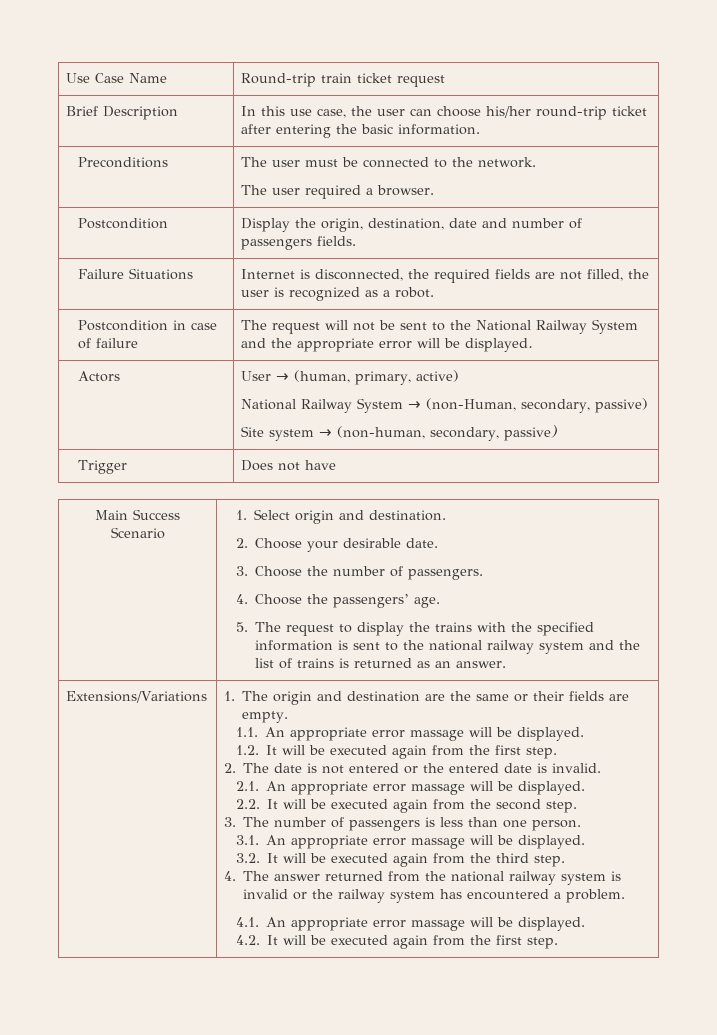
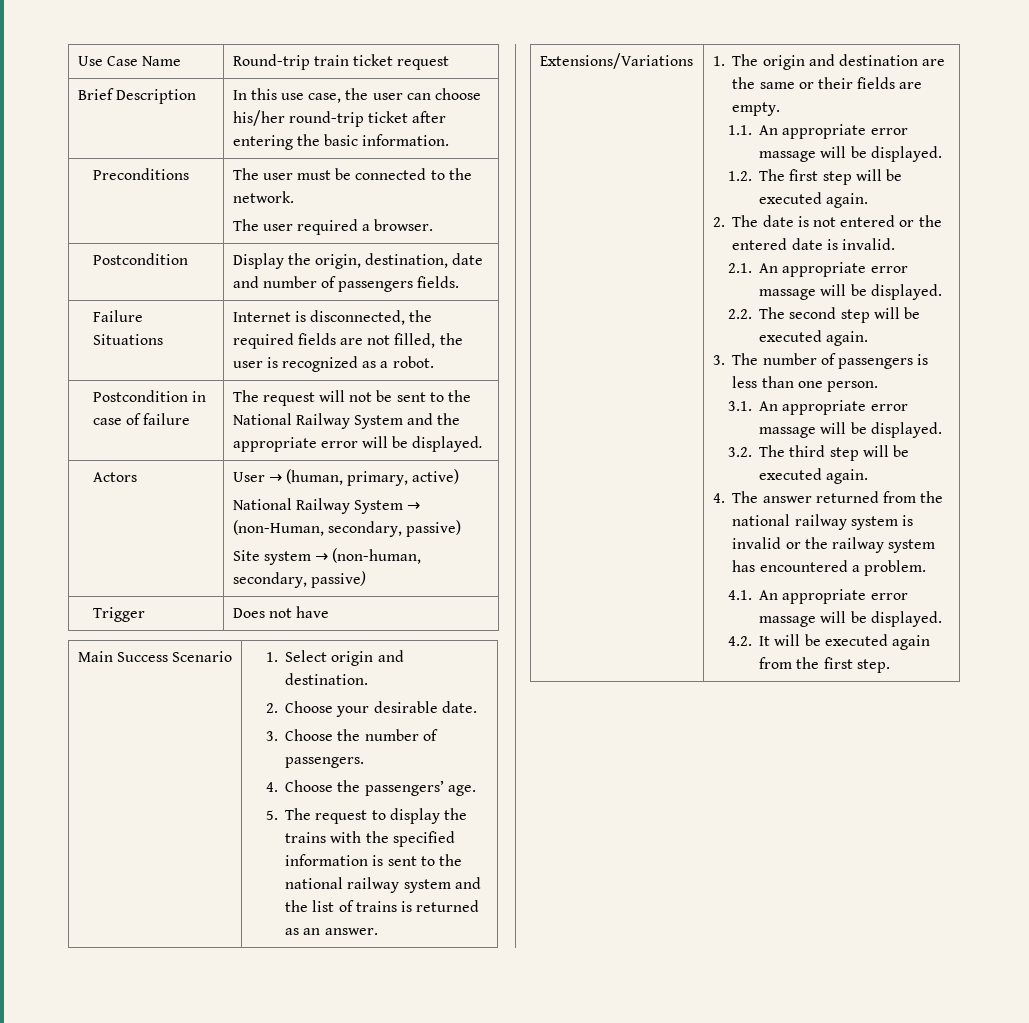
[266,745,558,759] It will be executed again from the first step. -> [759,169,903,185] [759,192,869,208] The first step will be executed again.
[267,799,578,813] It will be executed again from the second step. -> [759,307,921,323] [759,330,869,346] The second step will be executed again.
[267,853,566,867] It will be executed again from the third step. -> [759,445,910,461] [759,468,869,484] The third step will be executed again.

